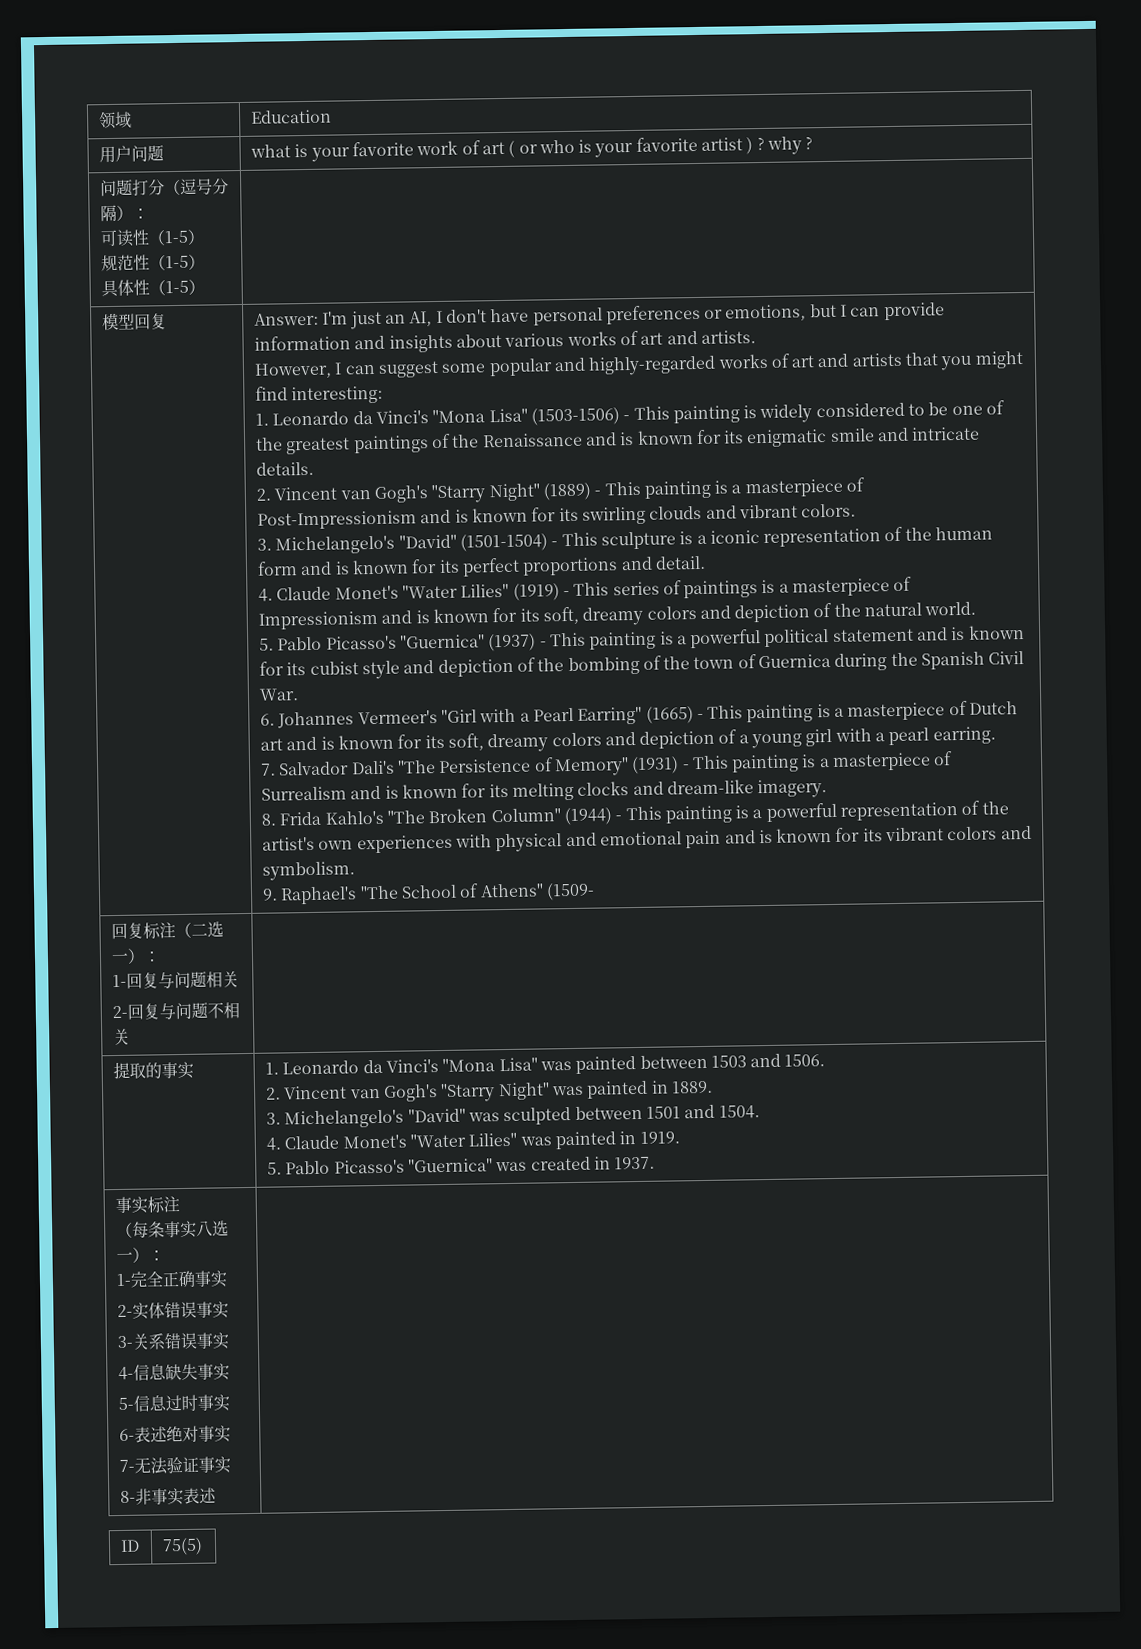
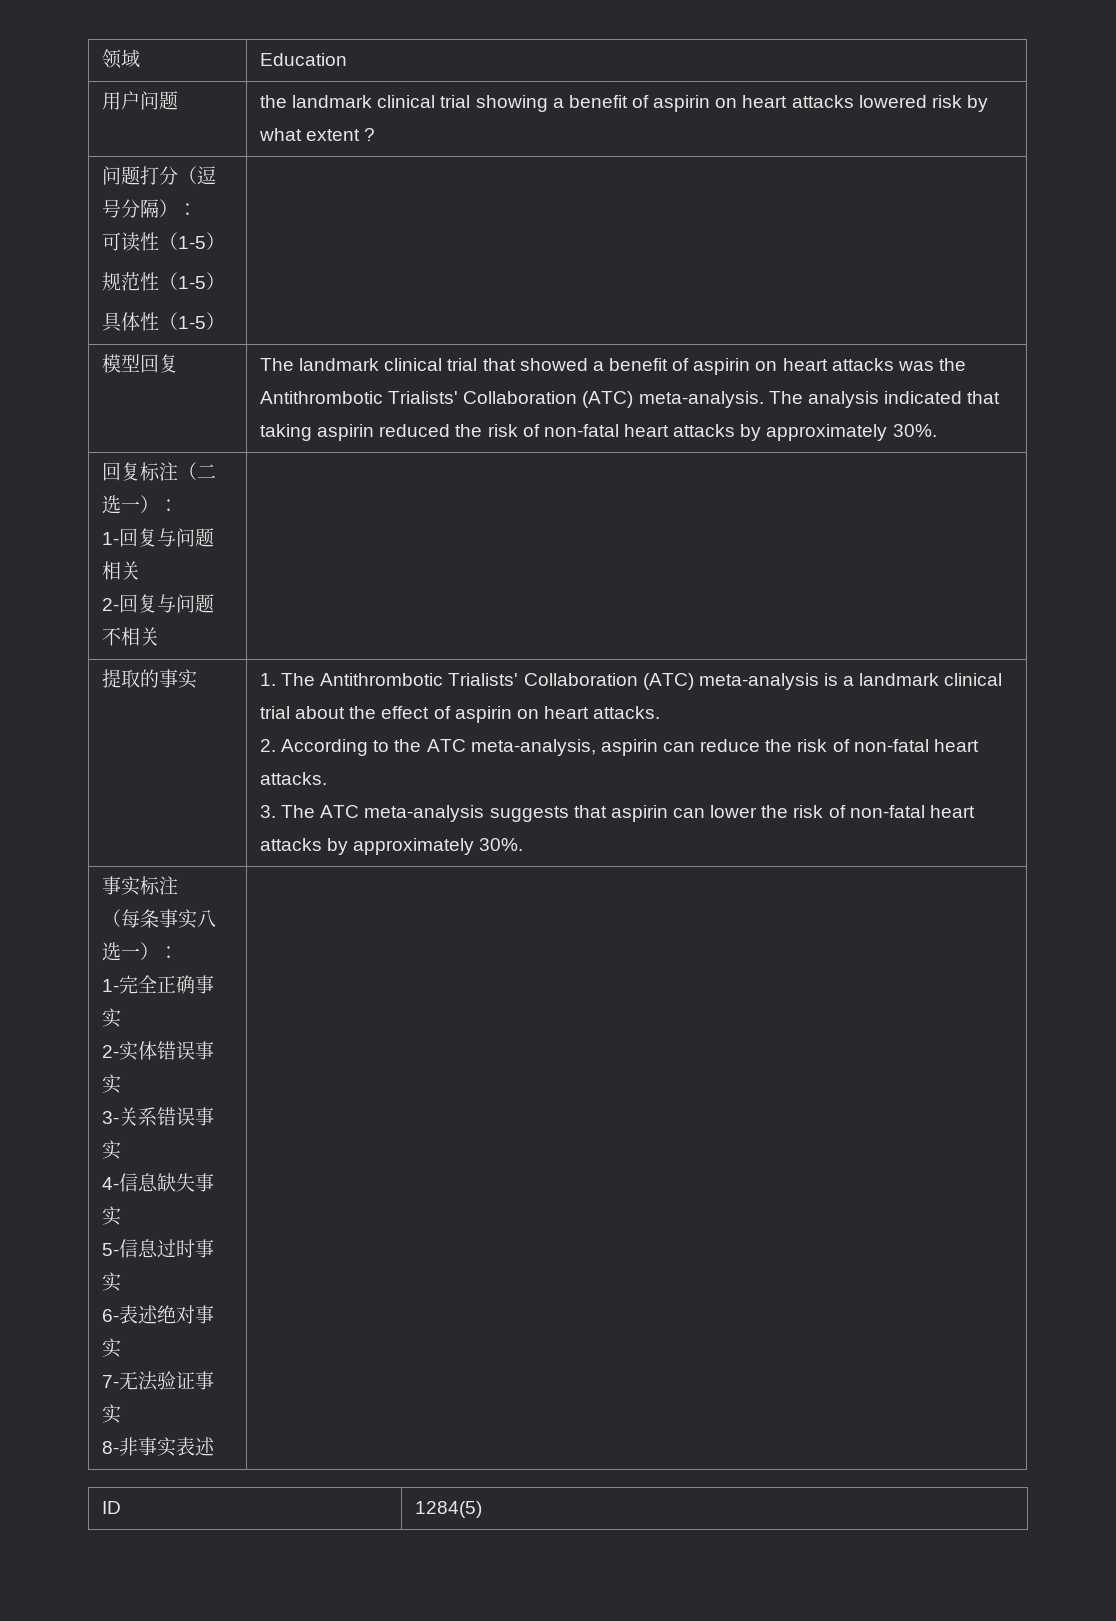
[249,136,803,162] what is your favorite work of art ( or who is your favorite artist ) ? why -> [260,95,988,112] [259,128,361,141] the landmark clinical trial showing a benefit of aspirin on heart attacks lowered risk by what extent
[253,302,945,330] [253,330,756,353] [253,350,1024,379] [254,385,384,405] [254,400,1006,426] [255,426,981,455] [255,461,314,476] [255,477,866,504] [256,503,857,530] [256,526,994,555] [256,555,706,577] [257,576,913,602] [257,601,977,630] [258,625,1025,652] [258,651,1025,680] [258,688,299,701] [259,700,1019,729] [259,726,996,753] [260,751,954,777] [260,779,828,801] [260,800,1009,826] [261,825,1032,854] [261,861,355,881] [261,882,595,905] Answer: I'm just an AI, I don't have personal preferences or emotions, but I can provide information and insights about various works of art and artists. // However, I can suggest some popular and highly-regarded works of art and artists that you might find interesting: // 1. Leonardo da Vinci's "Mona Lisa" (1503-1506) - This painting is widely considered to be one of the greatest paintings of the Renaissance and is known for its enigmatic smile and intricate details. // 2. Vincent van Gogh's "Starry Night" (1889) - This painting is a masterpiece of Post-Impressionism and is known for its swirling clouds and vibrant colors. // 3. Michelangelo's "David" (1501-1504) - This sculpture is a iconic representation of the human form and is known for its perfect proportions and detail. // 4. Claude Monet's "Water Lilies" (1919) - This series of paintings is a masterpiece of Impressionism and is known for its soft, dreamy colors and depiction of the natural world. // 5. Pablo Picasso's "Guernica" (1937) - This painting is a powerful political statement and is known for its cubist style and depiction of the bombing of the town of Guernica during the Spanish Civil War. // 6. Johannes Vermeer's "Girl with a Pearl Earring" (1665) - This painting is a masterpiece of Dutch art and is known for its soft, dreamy colors and depiction of a young girl with a pearl earring. // 7. Salvador Dali's "The Persistence of Memory" (1931) - This painting is a masterpiece of Surrealism and is known for its melting clocks and dream-like imagery. // 8. Frida Kahlo's "The Broken Column" (1944) - This painting is a powerful representation of the artist's own experiences with physical and emotional pain and is known for its vibrant colors and symbolism. // 9. Raphael's "The School of Athens" (1509- -> [260,358,966,375] [260,391,1001,408] [260,424,937,441] The landmark clinical trial that showed a benefit of aspirin on heart attacks was the Antithrombotic Trialists' Collaboration (ATC) meta-analysis. The analysis indicated that taking aspirin reduced the risk of non-fatal heart attacks by approximately 30%.
[282,1053,826,1075] [265,1080,713,1103] [265,1104,760,1129] [265,1131,680,1151] [266,1156,656,1175] Leonardo da Vinci's "Mona Lisa" was painted between 1503 and 1506. // 2. Vincent van Gogh's "Starry Night" was painted in 1889. // 3. Michelangelo's "David" was sculpted between 1501 and 1504. // 4. Claude Monet's "Water Lilies" was painted in 1919. // 5. Pablo Picasso's "Guernica" was created in 1937. -> [281,673,1003,690] [260,706,661,723] [260,739,979,756] [260,772,328,785] [260,805,975,822] [260,838,524,855] The Antithrombotic Trialists' Collaboration (ATC) meta-analysis is a landmark clinical trial about the effect of aspirin on heart attacks. // 2. According to the ATC meta-analysis, aspirin can reduce the risk of non-fatal heart attacks. // 3. The ATC meta-analysis suggests that aspirin can lower the risk of non-fatal heart attacks by approximately 30%.
[161,1537,203,1556] 75(5) -> [415,1501,483,1518] 1284(5)

